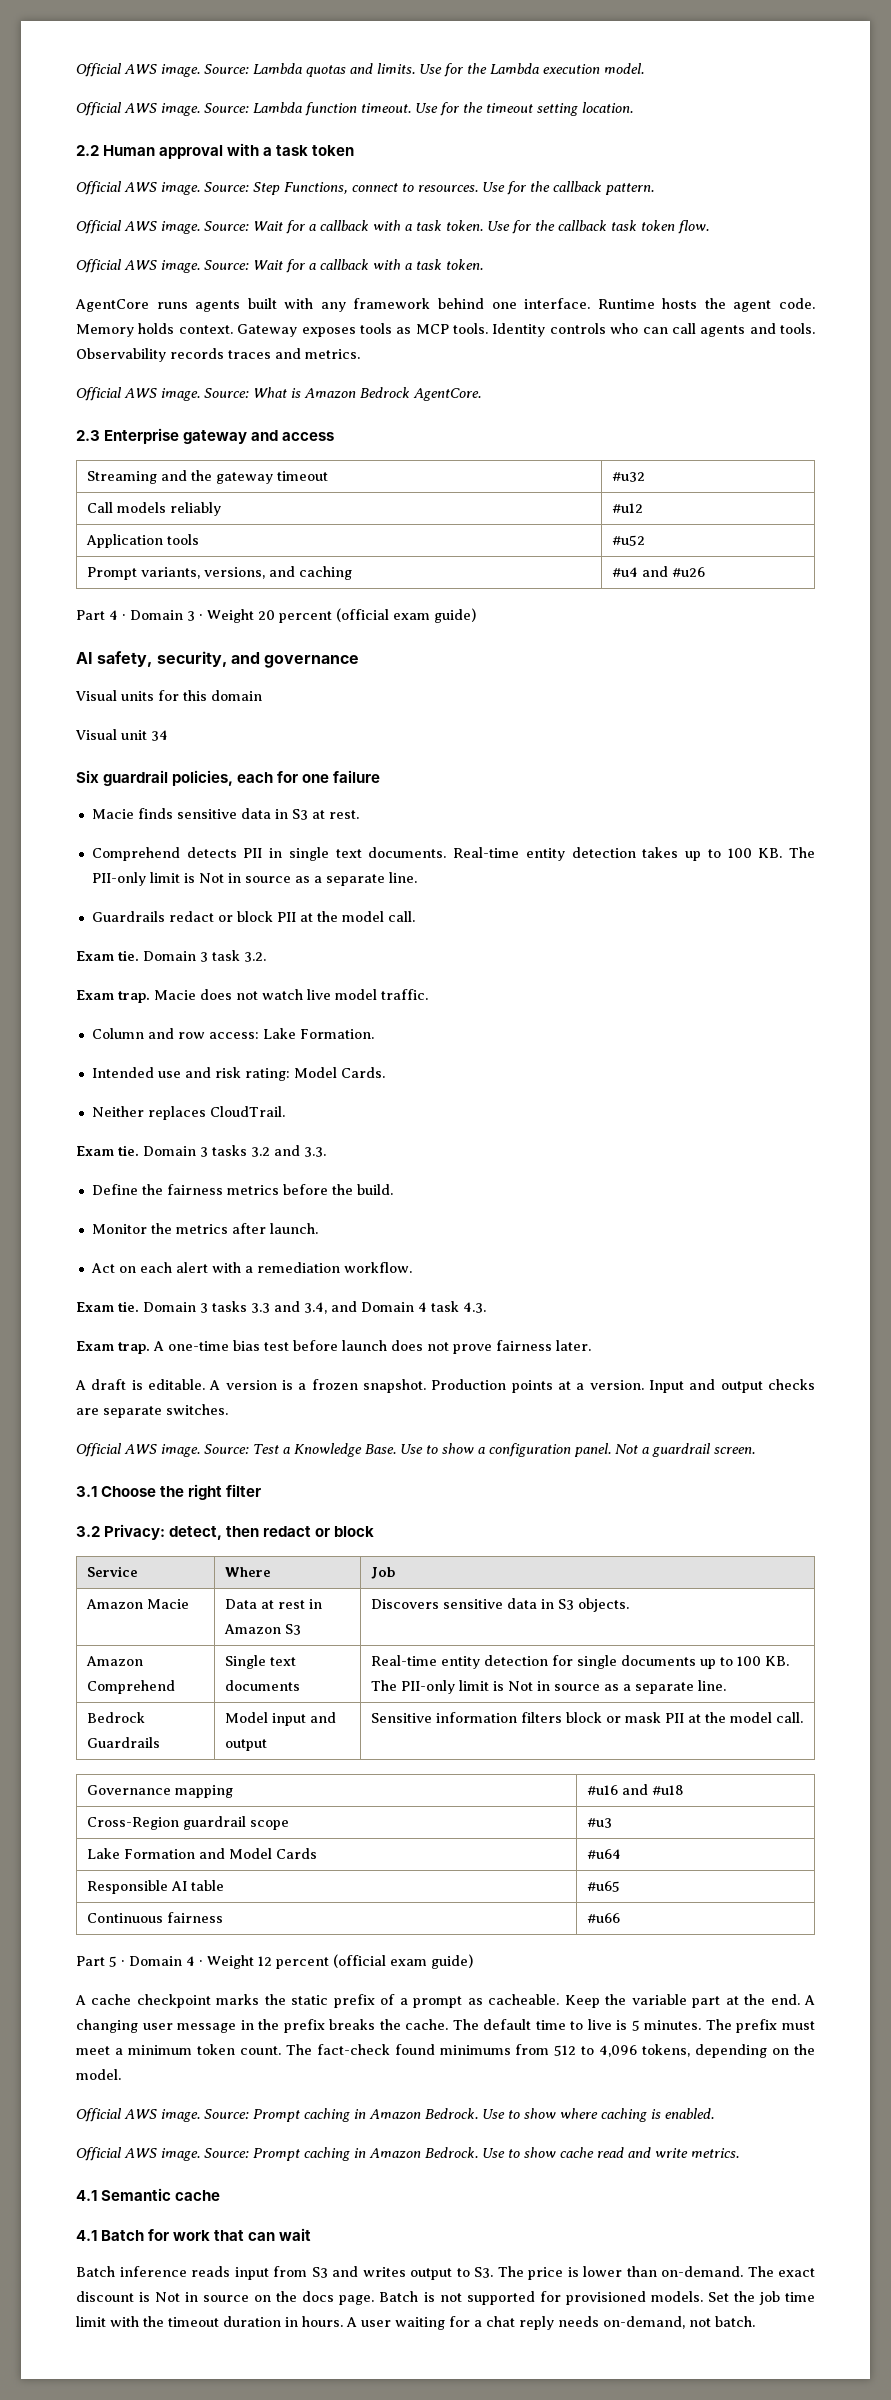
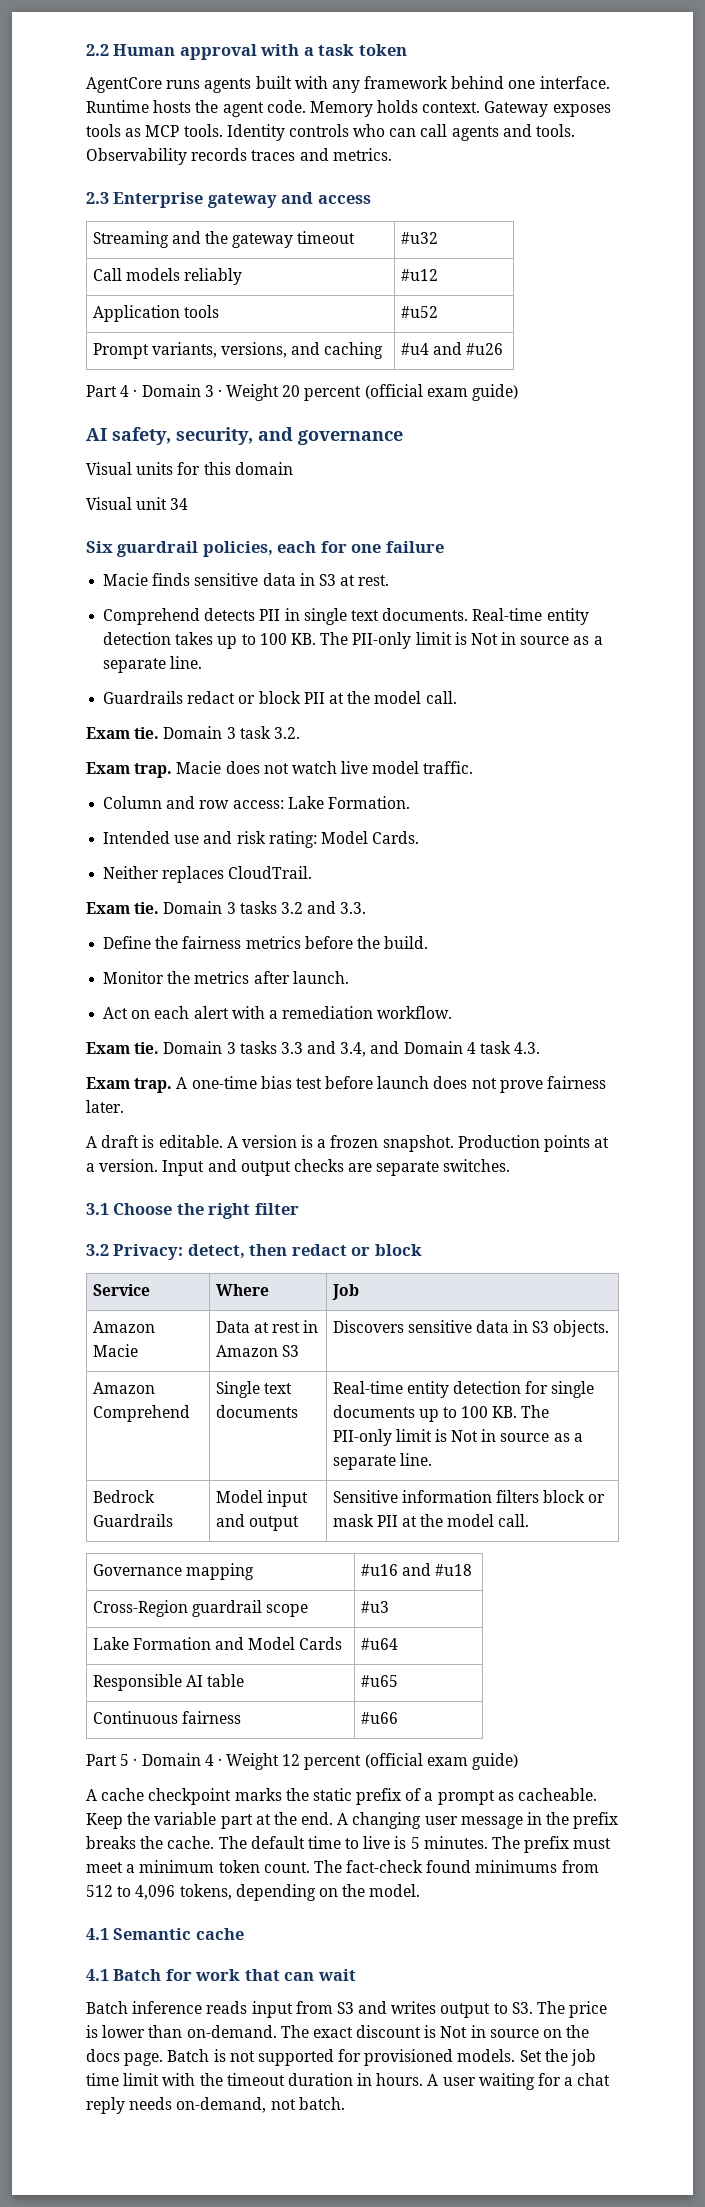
[76,63,644,77] [76,102,633,116] Official AWS image. Source: Lambda quotas and limits. Use for the Lambda execution model. // Official AWS image. Source: Lambda function timeout. Use for the timeout setting location. // -> (86, 50) none
[76,181,654,195] [76,220,709,234] [76,259,483,273] // Official AWS image. Source: Step Functions, connect to resources. Use for the callback pattern. // Official AWS image. Source: Wait for a callback with a task token. Use for the callback task token flow. // Official AWS image. Source: Wait for a callback with a task token. -> (407, 50) none
[76,387,481,401] // Official AWS image. Source: What is Amazon Bedrock AgentCore. -> (392, 154) none
[76,1443,755,1457] // Official AWS image. Source: Test a Knowledge Base. Use to show a configuration panel. Not a guardrail screen. -> (511, 1165) none
[76,2108,714,2122] [76,2147,739,2161] // Official AWS image. Source: Prompt caching in Amazon Bedrock. Use to show where caching is enabled. // Official AWS image. Source: Prompt caching in Amazon Bedrock. Use to show cache read and write metrics. -> (421, 1890) none

